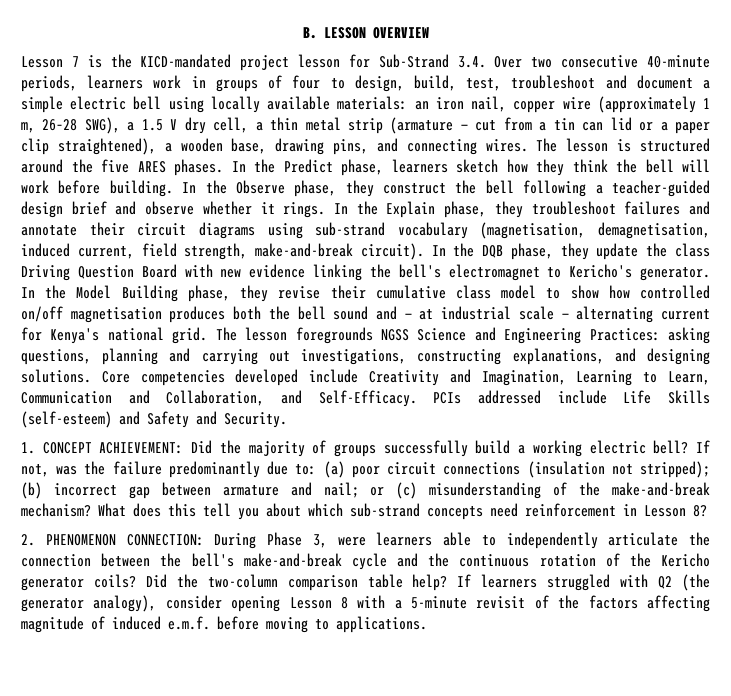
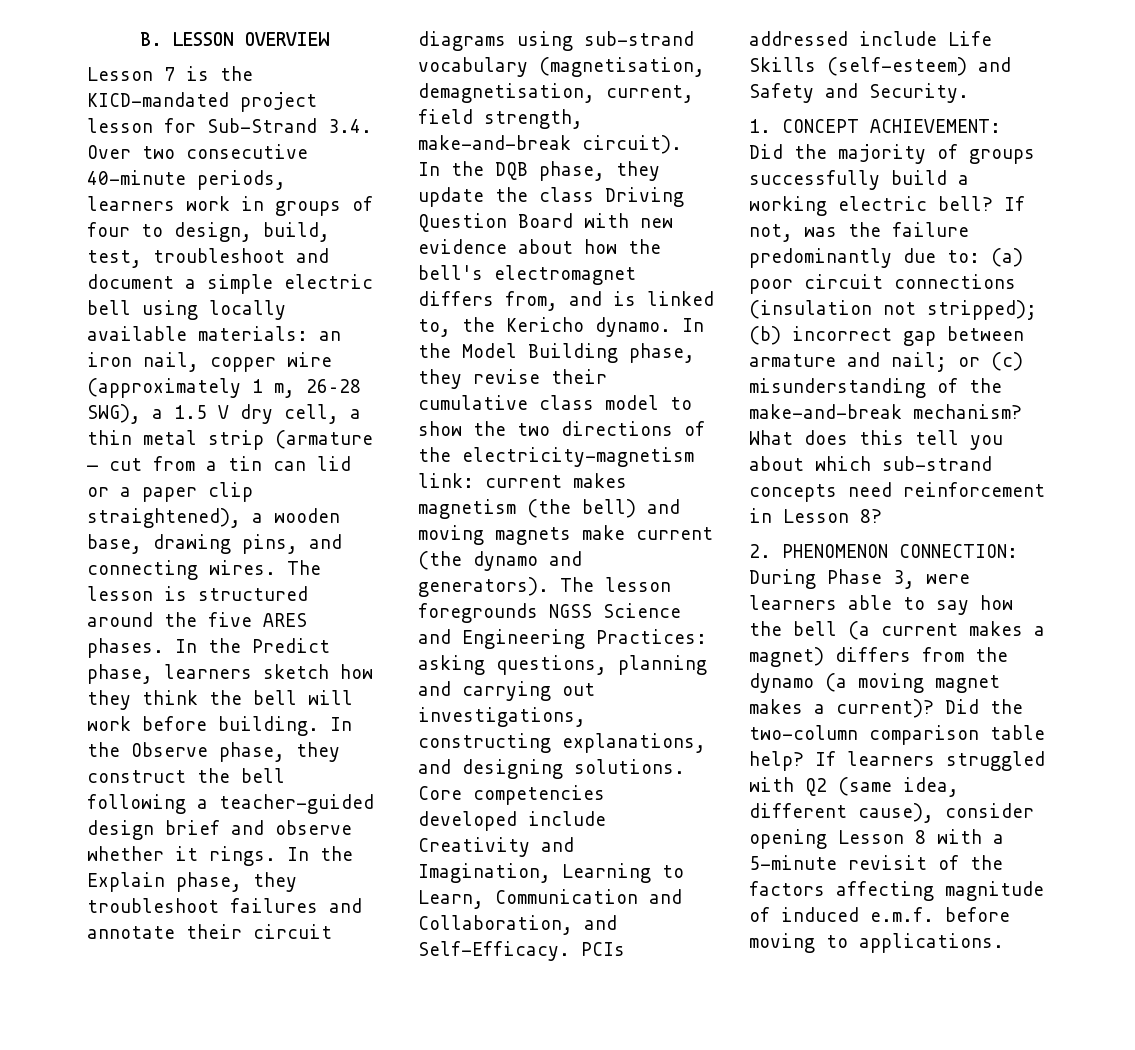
[21,243,70,257] induced -> (595, 93) none
[313,264,363,281] linking -> [518,239,617,254] about how
[547,264,711,281] to Kericho's generator. -> [418,291,714,311] [418,317,671,337] differs from, and is linked to, the Kericho dynamo.
[608,285,710,299] [21,306,710,323] [21,327,208,344] how controlled on/off magnetisation produces both the bell sound and — at industrial scale — alternating current for Kenya's national grid. -> [473,421,705,436] [418,447,694,467] [418,473,627,488] [418,499,680,519] [418,525,713,545] [418,551,582,571] [418,577,549,597] the two directions of the electricity-magnetism link: current makes magnetism (the bell) and moving magnets make current (the dynamo and generators).
[506,532,710,549] [21,553,710,570] [21,574,136,591] independently articulate the connection between the bell's make-and-break cycle and the continuous rotation of the Kericho generator coils? -> [936,595,1013,615] [749,621,1045,640] [749,647,1008,667] [749,673,1000,693] [749,699,934,718] say how the bell (a current makes a magnet) differs from the dynamo (a moving magnet makes a current)?
[681,574,710,591] [21,595,157,612] (the generator analogy), -> [838,777,959,797] [749,803,934,823] (same idea, different cause),

